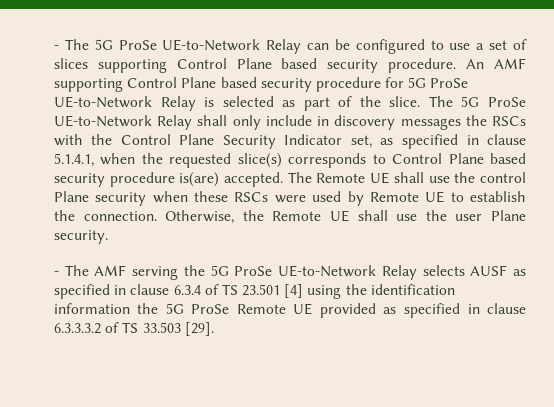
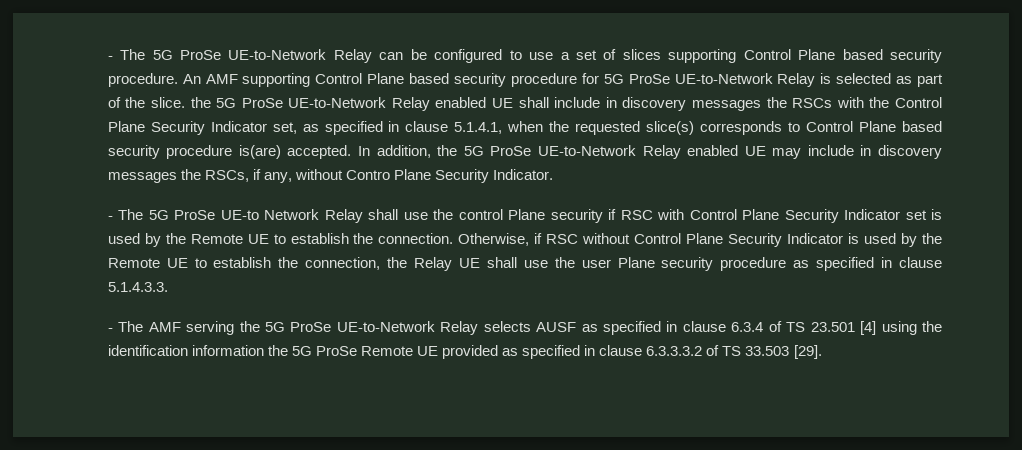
[428,96,526,107] [53,115,261,130] The 5G ProSe UE-to-Network Relay shall only -> [190,97,549,111] the 5G ProSe UE-to-Network Relay enabled UE shall
[287,172,390,184] The Remote UE -> [358,145,942,159] [107,169,554,183] [107,209,363,223] In addition, the 5G ProSe UE-to-Network Relay enabled UE may include in discovery messages the RSCs, if any, without Contro Plane Security Indicator. // - The 5G ProSe UE-to Network Relay
[152,191,364,206] when these RSCs were used by -> [608,209,942,223] [107,233,186,247] if RSC with Control Plane Security Indicator set is used by the
[242,210,322,221] the Remote -> [534,233,943,247] [107,257,453,271] if RSC without Control Plane Security Indicator is used by the Remote UE to establish the connection, the Relay
[53,230,108,244] security. -> [661,257,943,271] [107,282,168,292] security procedure as specified in clause 5.1.4.3.3.

